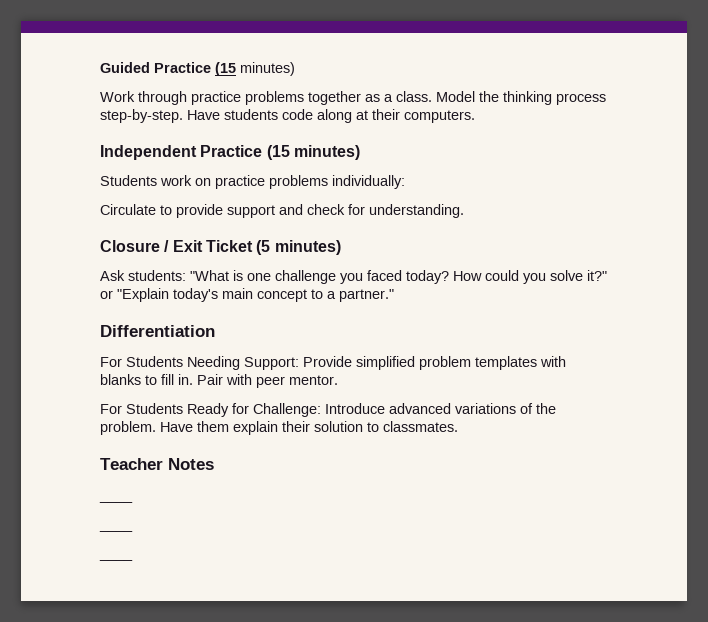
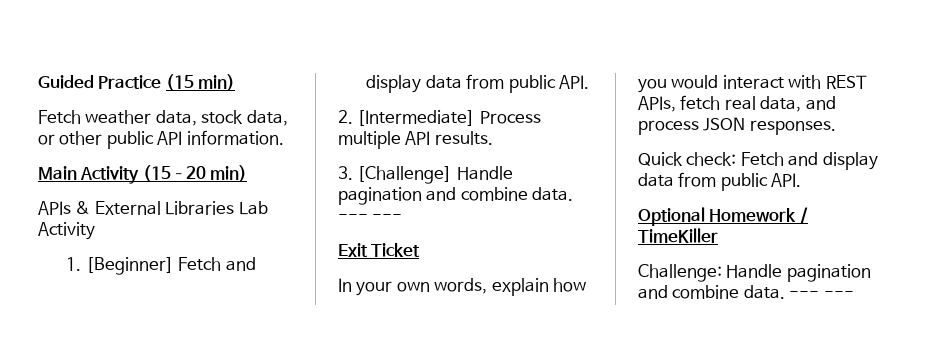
[240,62,295,76] [100,91,606,105] [100,109,475,123] [100,145,360,160] [100,175,405,189] [100,204,464,218] [100,240,341,255] [100,270,607,284] [100,288,394,302] [100,325,215,337] [100,356,566,370] [100,374,338,388] [100,403,556,417] [100,421,458,435] [100,458,214,470] [99,500,133,503] [99,529,133,532] [99,558,133,561] minutes) // Work through practice problems together as a class. Model the thinking process step-by-step. Have students code along at their computers. // Independent Practice (15 minutes) // Students work on practice problems individually: // Circulate to provide support and check for understanding. // Closure / Exit Ticket (5 minutes) // Ask students: "What is one challenge you faced today? How could you solve it?" or "Explain today's main concept to a partner." // Differentiation // For Students Needing Support: Provide simplified problem templates with blanks to fill in. Pair with peer mentor. // For Students Ready for Challenge: Introduce advanced variations of the problem. Have them explain their solution to classmates. // Teacher Notes // ____ // ____ // ____ -> [198,74,236,91] [38,110,288,126] [38,130,284,149] [38,165,248,184] [38,201,268,215] [38,222,95,240] [66,257,256,275] [366,74,590,93] [338,110,541,126] [338,131,493,149] [338,166,513,184] [338,187,574,205] [338,214,403,221] [338,243,421,257] [338,278,587,296] [638,75,867,93] [638,95,836,112] [638,117,836,135] [638,152,878,170] [638,172,802,191] [638,207,808,226] [638,228,718,243] [638,264,871,282] [638,285,854,299] min) // Fetch weather data, stock data, or other public API information. // Main Activity (15–20 min) // APIs & External Libraries Lab Activity // 1. [Beginner] Fetch and display data from public API. // 2. [Intermediate] Process multiple API results. // 3. [Challenge] Handle pagination and combine data. --- --- // Exit Ticket // In your own words, explain how you would interact with REST APIs, fetch real data, and process JSON responses. // Quick check: Fetch and display data from public API. // Optional Homework / TimeKiller // Challenge: Handle pagination and combine data. --- ---

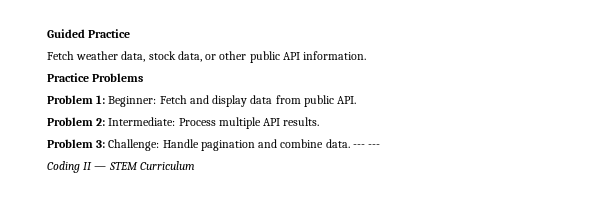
[165,74,236,91] (15 min) -> (131, 33) none
[38,165,248,184] [38,201,268,215] [38,222,95,240] [66,257,256,275] [366,74,590,93] [338,110,476,126] Main Activity (15–20 min) // APIs & External Libraries Lab Activity // 1. [Beginner] Fetch and display data from public API. // 2. [Intermediate] -> [47,73,144,82] [47,95,357,107] [47,117,176,126] Practice Problems // Problem 1: Beginner: Fetch and display data from public API. // Problem 2: Intermediate:
[338,166,453,184] 3. [Challenge] -> [47,139,160,151] Problem 3: Challenge:
[338,243,421,257] [338,278,587,296] [638,75,867,93] [638,95,836,112] [638,117,836,135] [638,152,878,170] [638,172,802,191] [638,207,808,226] [638,228,718,243] [638,264,871,282] [638,285,854,299] Exit Ticket // In your own words, explain how you would interact with REST APIs, fetch real data, and process JSON responses. // Quick check: Fetch and display data from public API. // Optional Homework / TimeKiller // Challenge: Handle pagination and combine data. --- --- -> [47,161,195,173] Coding II — STEM Curriculum

